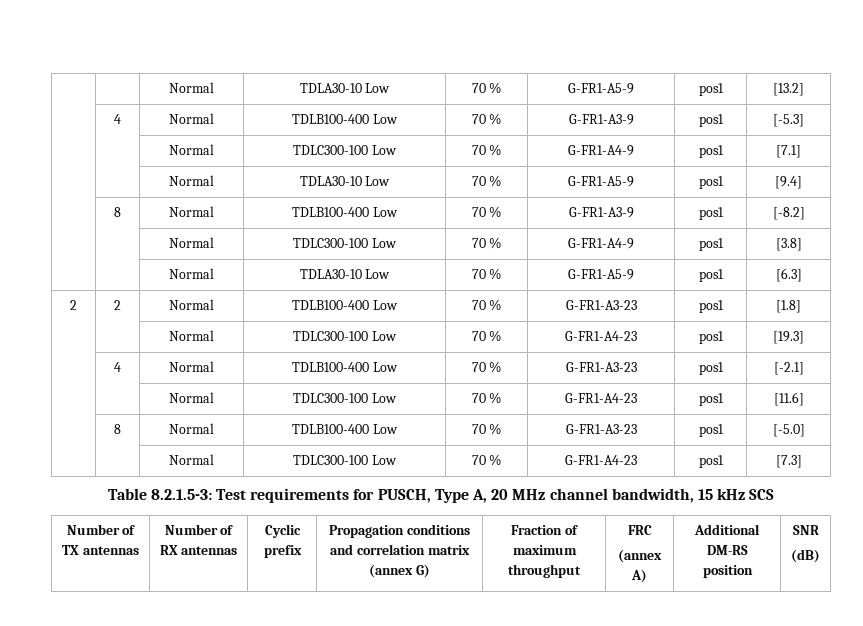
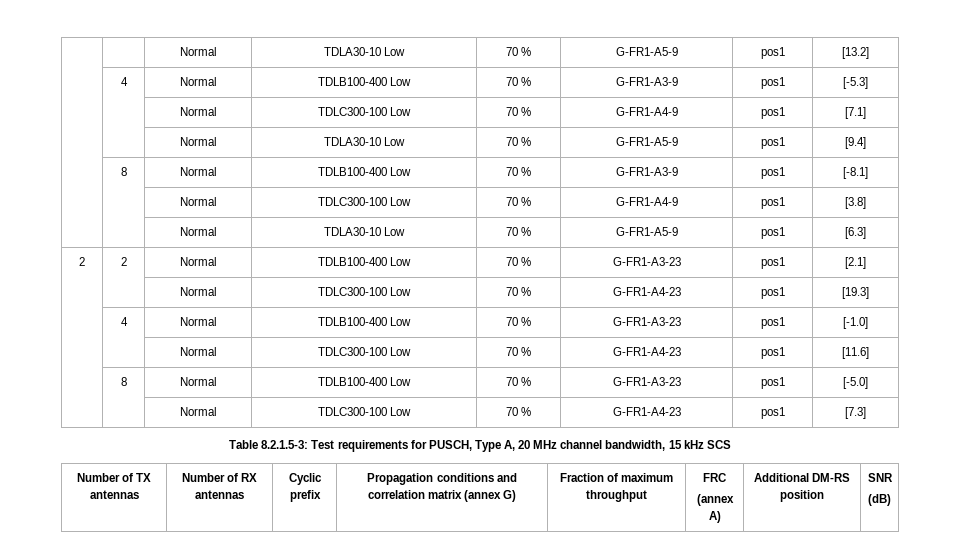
[772,207,805,220] [-8.2] -> [843,167,868,179] [-8.1]
[776,300,801,313] [1.8] -> [845,257,866,269] [2.1]
[773,362,804,375] [-2.1] -> [843,317,868,329] [-1.0]

